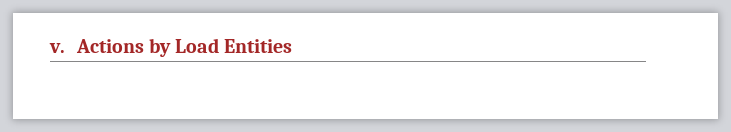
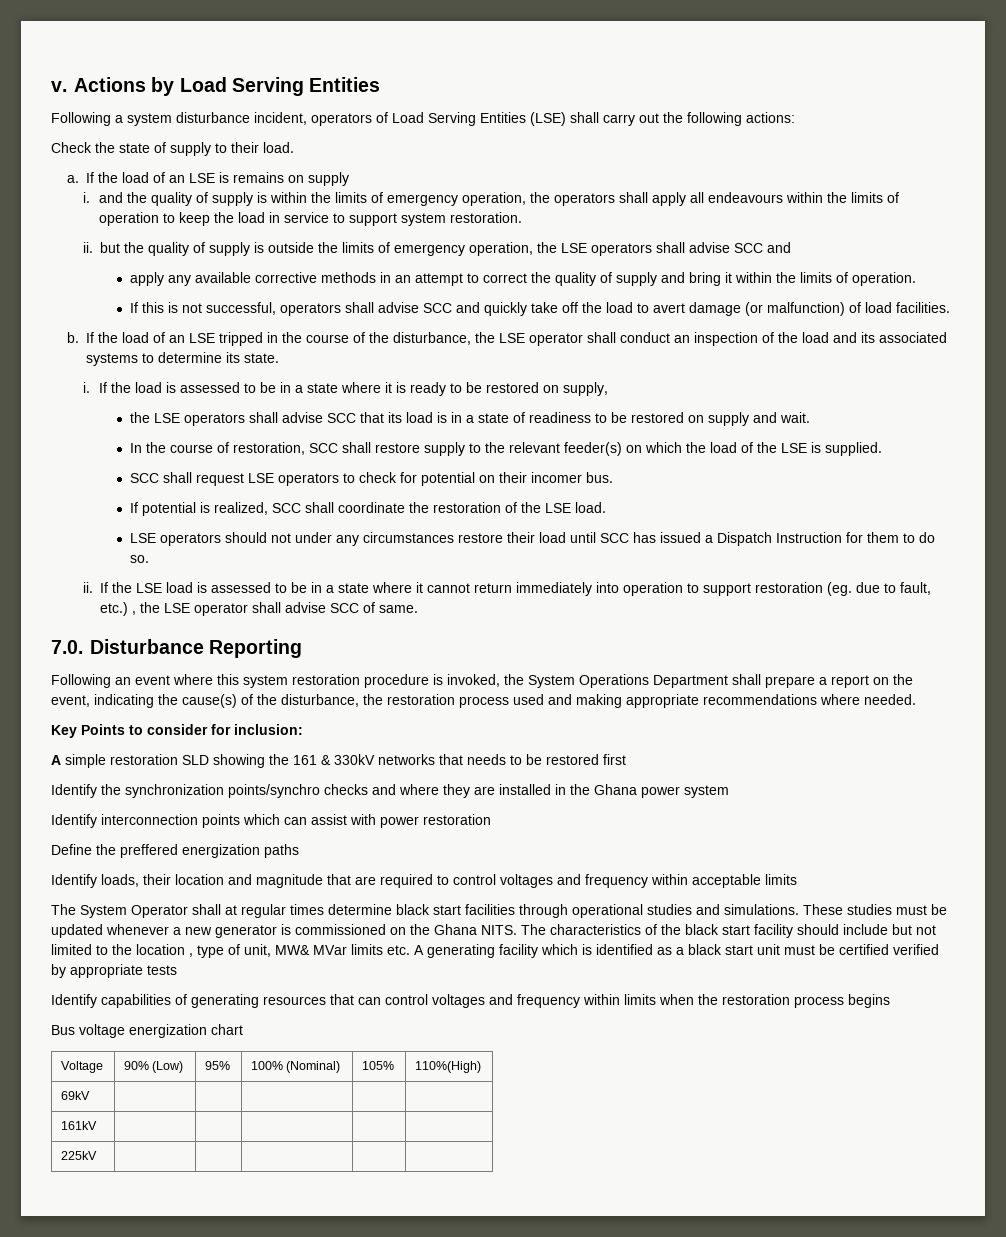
[224,39,293,53] Entities -> [231,77,381,96] [51,112,795,126] [51,142,294,156] [66,172,349,186] [82,192,899,206] [98,212,522,226] [82,242,791,256] [129,272,916,286] [129,302,950,316] [66,332,947,346] [85,352,279,366] [82,382,608,396] [129,412,810,426] [129,442,882,456] [129,472,613,486] [129,502,606,516] [129,532,935,546] [129,555,149,563] [82,582,931,596] [99,602,418,616] [51,639,303,658] [51,674,913,688] [51,694,916,708] [51,724,303,738] [51,754,626,768] [51,784,729,798] [51,814,491,828] [51,844,299,858] [51,874,797,888] [51,904,947,918] [51,924,936,938] [51,944,939,958] [51,964,177,978] [51,994,890,1008] [51,1024,243,1038] [61,1061,104,1073] [124,1061,184,1073] [205,1061,231,1070] [251,1061,341,1073] [362,1061,395,1070] [415,1061,482,1073] [61,1091,91,1100] [61,1121,98,1130] [61,1151,98,1160] Serving Entities // Following a system disturbance incident, operators of Load Serving Entities (LSE) shall carry out the following actions: // Check the state of supply to their load. // a. If the load of an LSE is remains on supply // i. and the quality of supply is within the limits of emergency operation, the operators shall apply all endeavours within the limits of operation to keep the load in service to support system restoration. // ii. but the quality of supply is outside the limits of emergency operation, the LSE operators shall advise SCC and // apply any available corrective methods in an attempt to correct the quality of supply and bring it within the limits of operation. // If this is not successful, operators shall advise SCC and quickly take off the load to avert damage (or malfunction) of load facilities. // b. If the load of an LSE tripped in the course of the disturbance, the LSE operator shall conduct an inspection of the load and its associated systems to determine its state. // i. If the load is assessed to be in a state where it is ready to be restored on supply, // the LSE operators shall advise SCC that its load is in a state of readiness to be restored on supply and wait. // In the course of restoration, SCC shall restore supply to the relevant feeder(s) on which the load of the LSE is supplied. // SCC shall request LSE operators to check for potential on their incomer bus. // If potential is realized, SCC shall coordinate the restoration of the LSE load. // LSE operators should not under any circumstances restore their load until SCC has issued a Dispatch Instruction for them to do so. // ii. If the LSE load is assessed to be in a state where it cannot return immediately into operation to support restoration (eg. due to fault, etc.) , the LSE operator shall advise SCC of same. // 7.0. Disturbance Reporting // Following an event where this system restoration procedure is invoked, the System Operations Department shall prepare a report on the event, indicating the cause(s) of the disturbance, the restoration process used and making appropriate recommendations where needed. // Key Points to consider for inclusion: // A simple restoration SLD showing the 161 & 330kV networks that needs to be restored first // Identify the synchronization points/synchro checks and where they are installed in the Ghana power system // Identify interconnection points which can assist with power restoration // Define the preffered energization paths // Identify loads, their location and magnitude that are required to control voltages and frequency within acceptable limits // The System Operator shall at regular times determine black start facilities through operational studies and simulations. These studies must be updated whenever a new generator is commissioned on the Ghana NITS. The characteristics of the black start facility should include but not limited to the location , type of unit, MW& MVar limits etc. A generating facility which is identified as a black start unit must be certified verified by appropriate tests // Identify capabilities of generating resources that can control voltages and frequency within limits when the restoration process begins // Bus voltage energization chart // Voltage | 90% (Low) | 95% | 100% (Nominal) | 105% | 110%(High) // 69kV | | | | | // 161kV | | | | | // 225kV | | | | |

